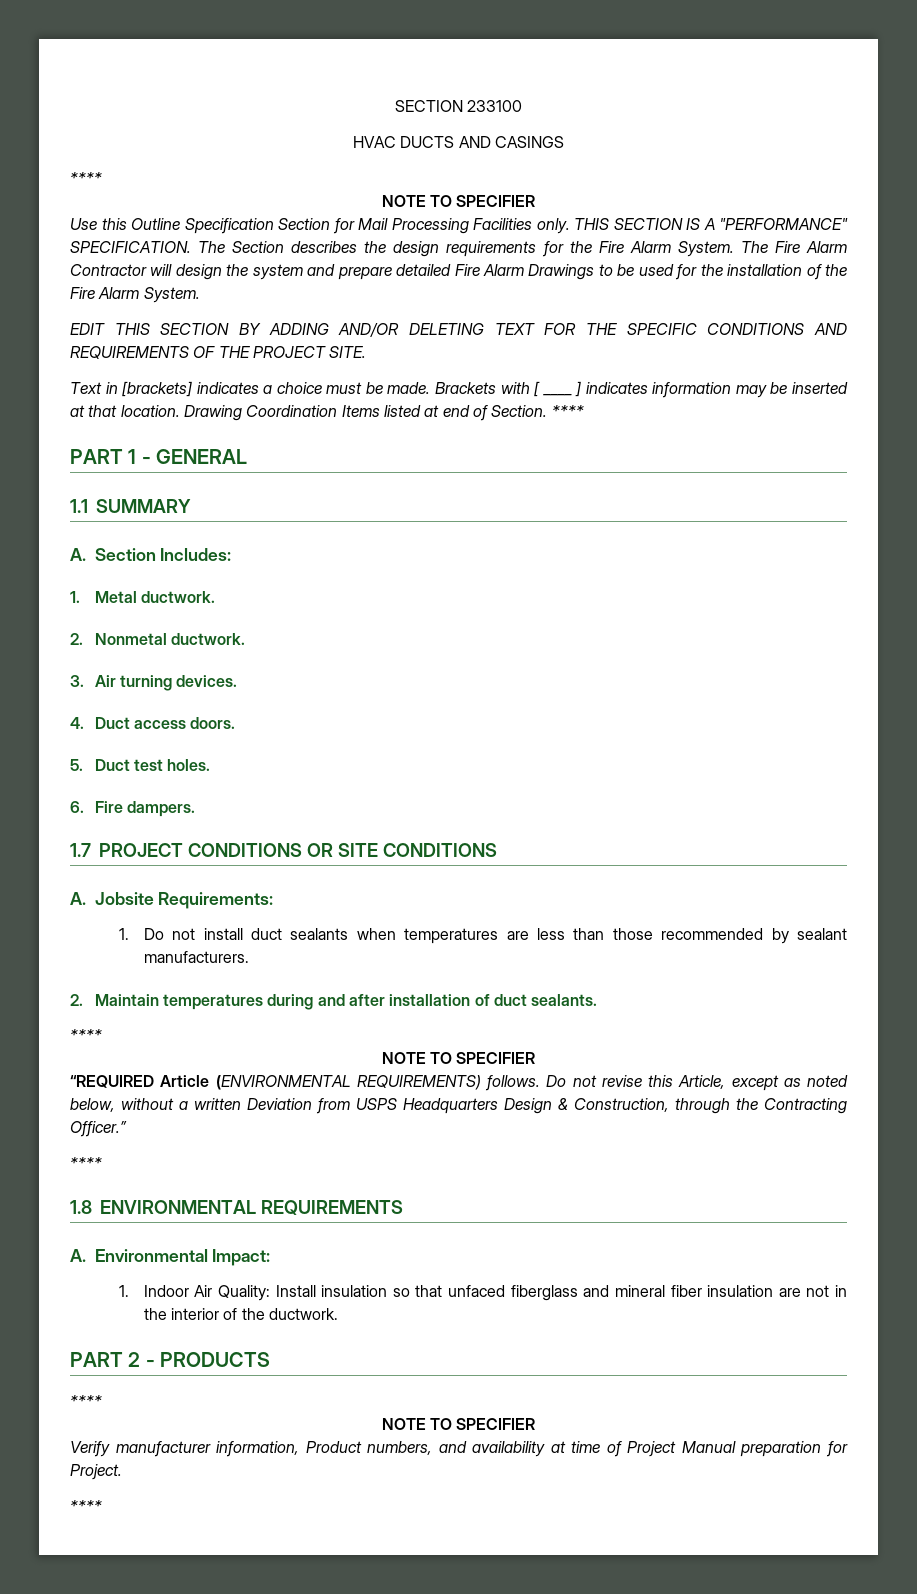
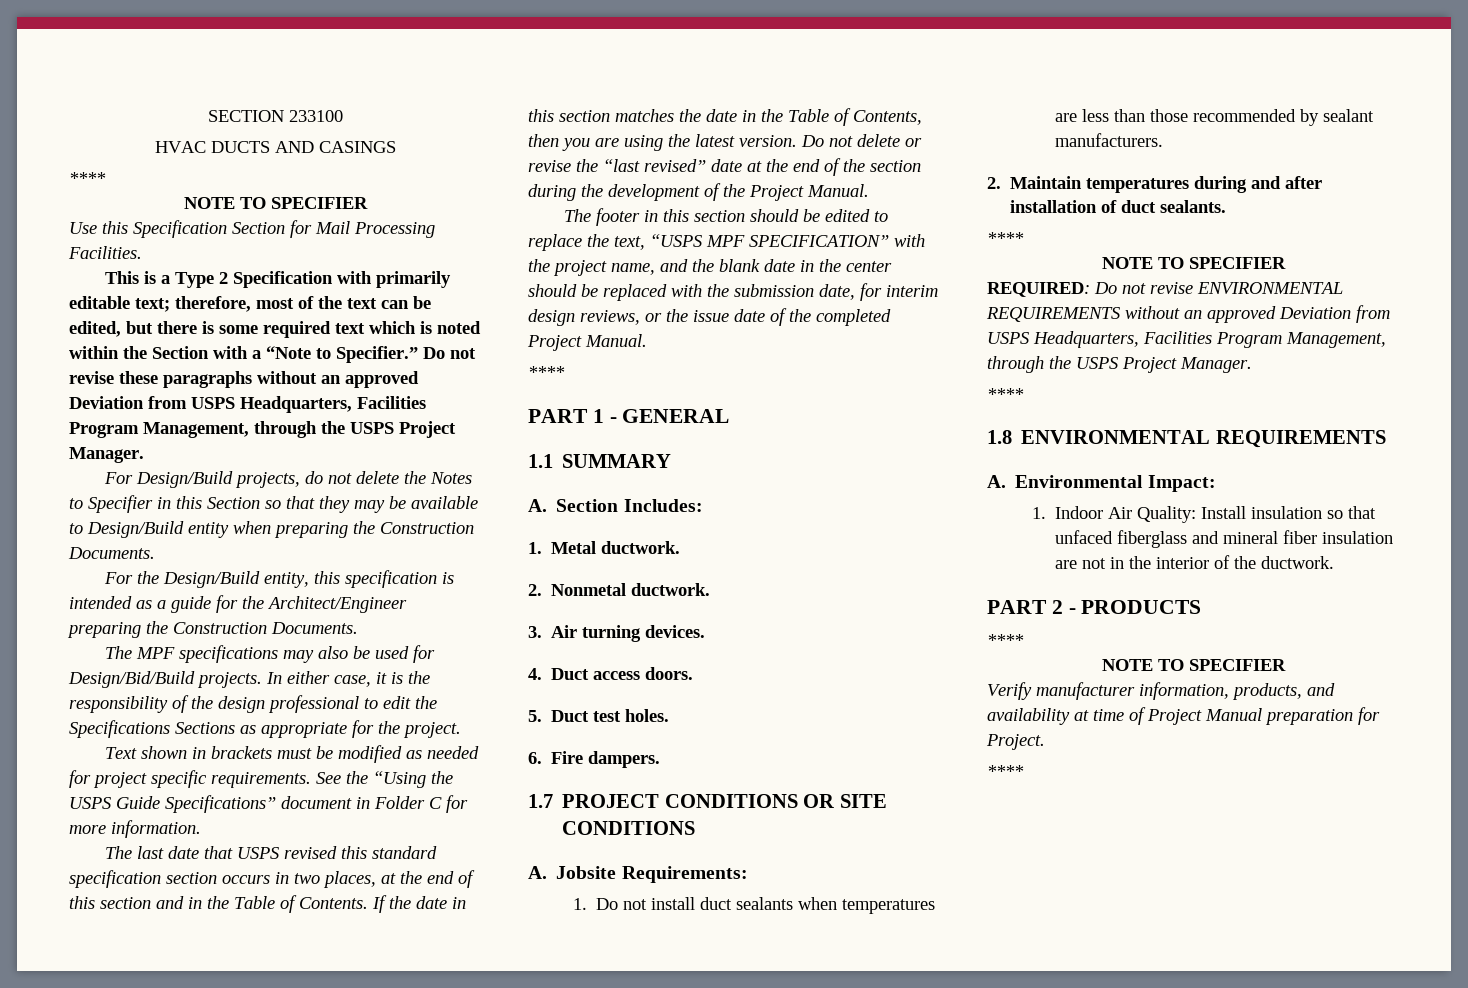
[131,218,180,230] Outline -> (128, 227) none
[473,218,848,234] [70,241,847,257] [70,264,848,280] [70,287,200,303] [70,323,848,337] [70,346,367,359] [70,381,848,398] [70,405,548,421] Facilities only. THIS SECTION IS A "PERFORMANCE" SPECIFICATION. The Section describes the design requirements for the Fire Alarm System. The Fire Alarm Contractor will design the system and prepare detailed Fire Alarm Drawings to be used for the installation of the Fire Alarm System. // EDIT THIS SECTION BY ADDING AND/OR DELETING TEXT FOR THE SPECIFIC CONDITIONS AND REQUIREMENTS OF THE PROJECT SITE. // Text in [brackets] indicates a choice must be made. Brackets with [ ____ ] indicates information may be inserted at that location. Drawing Coordination Items listed at end of Section. -> [68,246,142,259] [104,271,451,288] [69,296,431,312] [69,321,481,338] [69,346,476,363] [69,371,419,388] [69,396,426,413] [69,421,456,438] [69,447,144,463] [103,471,472,488] [69,495,478,513] [69,521,474,538] [68,547,155,559] [103,570,454,588] [69,595,407,613] [67,621,358,638] [104,645,435,663] [68,671,430,688] [69,695,437,713] [69,720,461,738] [104,745,479,763] [69,770,453,788] [69,795,468,813] [69,820,201,838] [104,846,437,859] [69,870,475,888] [69,895,466,913] [528,108,922,126] [528,134,922,151] [528,158,921,176] [528,183,869,201] [563,208,888,226] [528,234,925,251] [528,259,892,276] [528,283,938,301] [528,308,891,326] [527,334,647,351] Facilities. // This is a Type 2 Specification with primarily editable text; therefore, most of the text can be edited, but there is some required text which is noted within the Section with a “Note to Specifier.” Do not revise these paragraphs without an approved Deviation from USPS Headquarters, Facilities Program Management, through the USPS Project Manager. // For Design/Build projects, do not delete the Notes to Specifier in this Section so that they may be available to Design/Build entity when preparing the Construction Documents. // For the Design/Build entity, this specification is intended as a guide for the Architect/Engineer preparing the Construction Documents. // The MPF specifications may also be used for Design/Bid/Build projects. In either case, it is the responsibility of the design professional to edit the Specifications Sections as appropriate for the project. // Text shown in brackets must be modified as needed for project specific requirements. See the “Using the USPS Guide Specifications” document in Folder C for more information. // The last date that USPS revised this standard specification section occurs in two places, at the end of this section and in the Table of Contents. If the date in this section matches the date in the Table of Contents, then you are using the latest version. Do not delete or revise the “last revised” date at the end of the section during the development of the Project Manual. // The footer in this section should be edited to replace the text, “USPS MPF SPECIFICATION” with the project name, and the blank date in the center should be replaced with the submission date, for interim design reviews, or the issue date of the completed Project Manual. //
[70,1075,848,1091] [70,1098,847,1114] [70,1121,127,1137] “REQUIRED Article (ENVIRONMENTAL REQUIREMENTS) follows. Do not revise this Article, except as noted below, without a written Deviation from USPS Headquarters Design & Construction, through the Contracting Officer.” -> [987,282,1343,297] [986,305,1390,323] [987,331,1386,348] [987,356,1252,373] REQUIRED: Do not revise ENVIRONMENTAL REQUIREMENTS without an approved Deviation from USPS Headquarters, Facilities Program Management, through the USPS Project Manager.
[305,1441,433,1455] Product numbers, -> [1232,683,1302,700] products,

